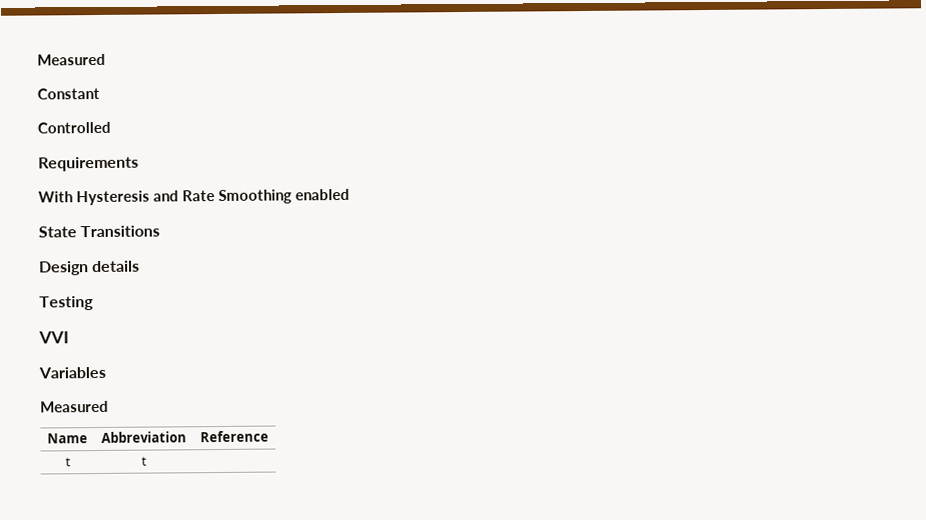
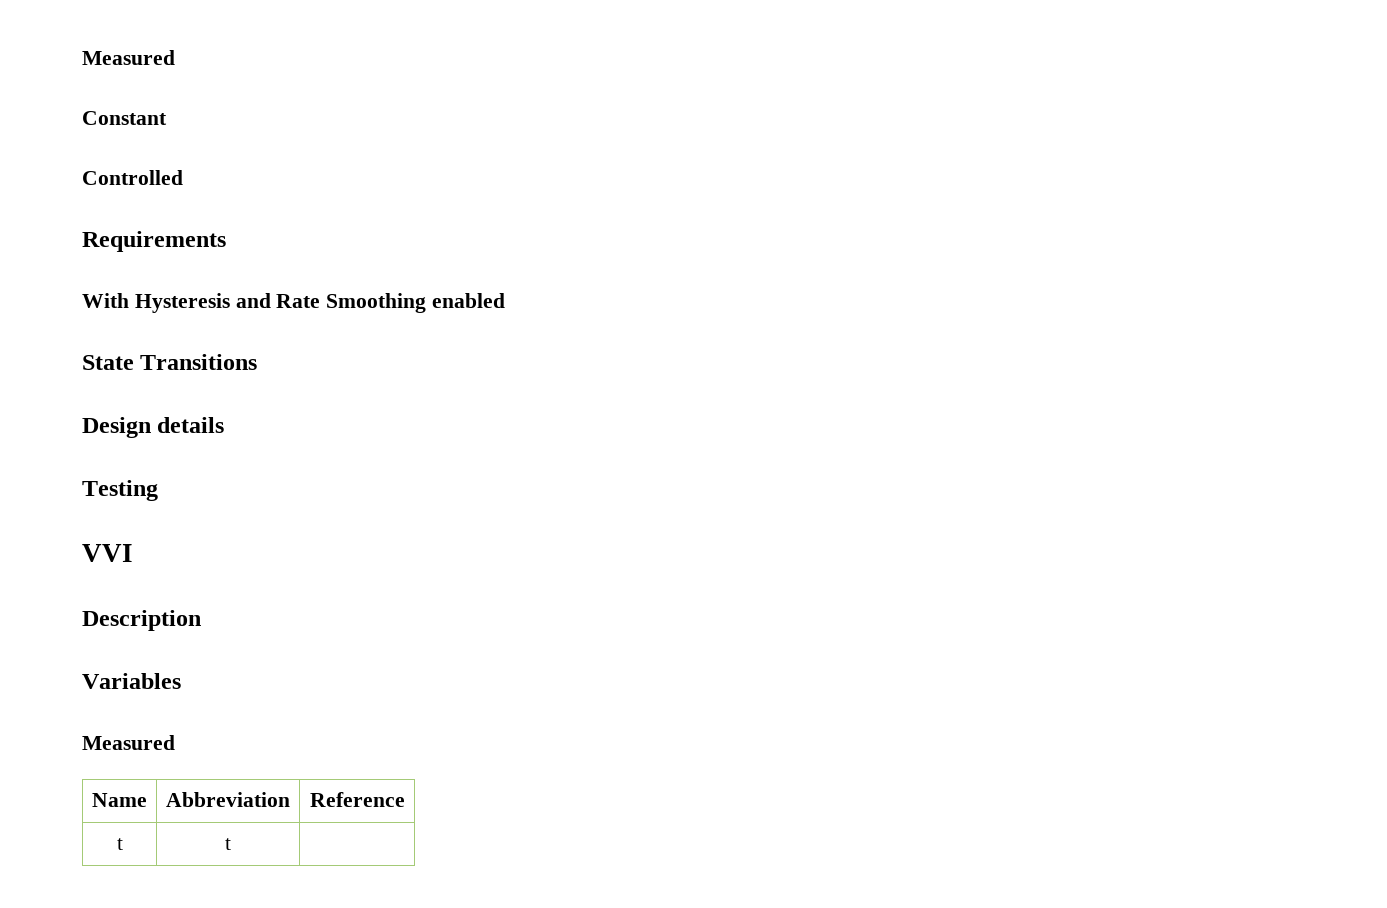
(69, 337) none -> [82,610,201,631] // Description

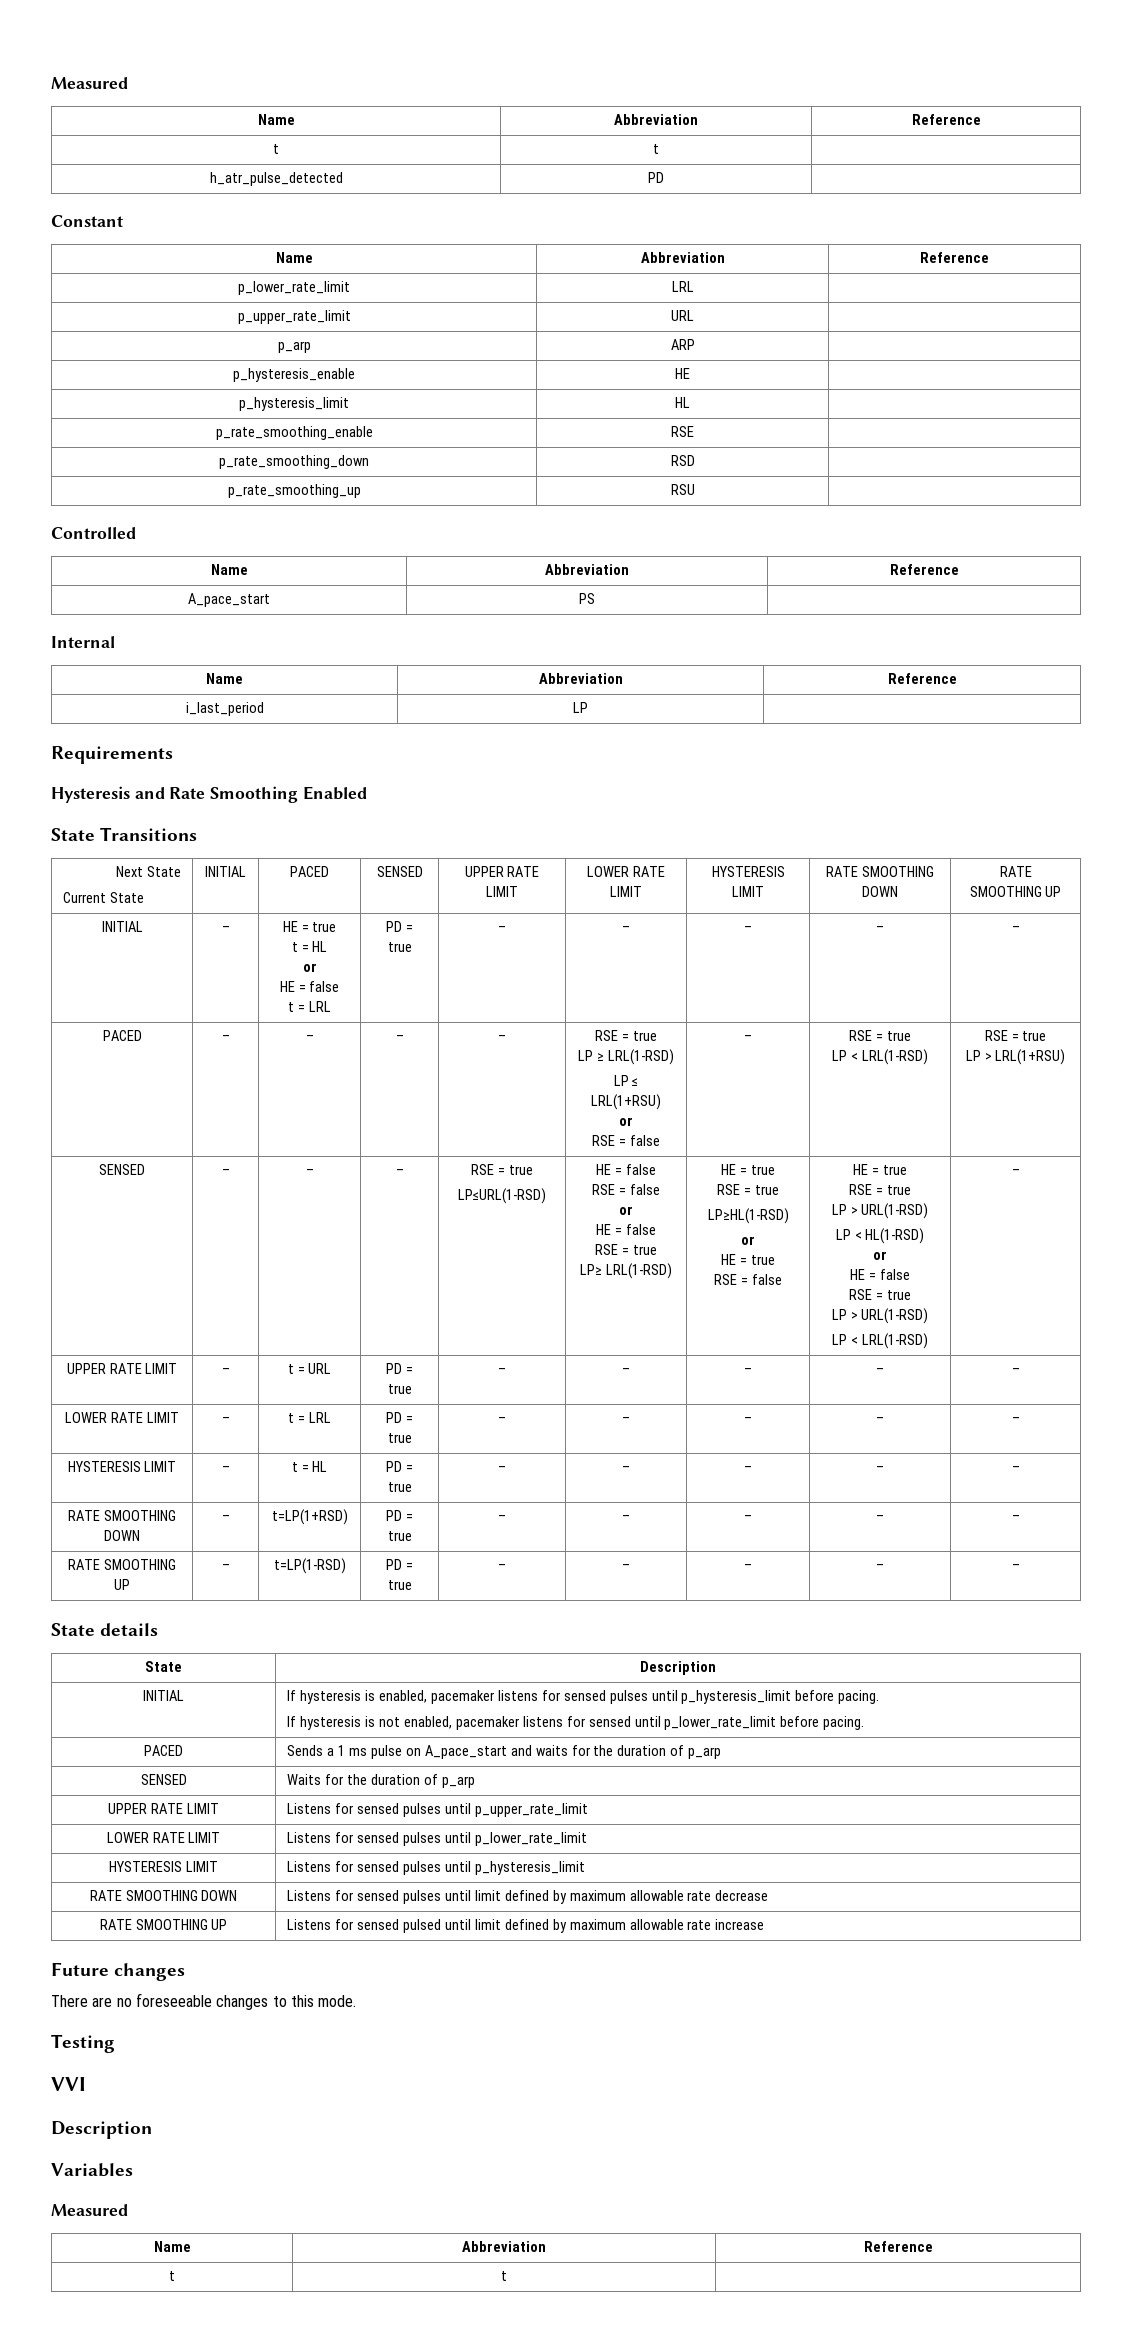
[82,50,175,65] [82,111,167,125] [82,170,183,185] Measured // Constant // Controlled -> [51,77,128,89] [257,114,295,125] [614,114,698,125] [911,114,981,125] [273,144,279,154] [653,144,659,154] [209,172,343,186] [648,172,664,183] [51,215,123,227] [275,252,313,263] [640,252,725,263] [920,252,989,263] [238,281,350,295] [671,281,694,292] [237,310,351,324] [671,310,694,321] [277,341,311,353] [670,339,695,350] [233,368,355,382] [675,368,690,379] [239,397,349,411] [675,397,690,408] [215,426,373,440] [671,426,694,437] [219,455,369,469] [670,455,695,466] [227,484,361,498] [670,484,695,495] [51,527,136,539] [210,564,248,575] [545,564,629,575] [889,564,959,575] [188,593,270,607] [579,593,595,604] [51,636,115,648] [206,673,243,684] [538,673,623,684] [887,673,957,684] [185,702,264,716] [573,702,588,713] Measured // Name | Abbreviation | Reference // t | t | // h_atr_pulse_detected | PD | // Constant // Name | Abbreviation | Reference // p_lower_rate_limit | LRL | // p_upper_rate_limit | URL | // p_arp | ARP | // p_hysteresis_enable | HE | // p_hysteresis_limit | HL | // p_rate_smoothing_enable | RSE | // p_rate_smoothing_down | RSD | // p_rate_smoothing_up | RSU | // Controlled // Name | Abbreviation | Reference // A_pace_start | PS | // Internal // Name | Abbreviation | Reference // i_last_period | LP |
[82,293,129,308] With -> (173, 755) none
[432,293,506,308] enabled -> [302,786,367,800] Enabled
[82,417,225,438] // Design details -> [115,866,181,877] [63,892,145,903] [205,866,246,877] [290,866,329,877] [376,866,423,877] [464,866,540,877] [486,886,518,897] [587,866,665,877] [610,886,642,897] [711,866,785,877] [732,886,764,897] [826,866,934,877] [862,886,898,897] [999,866,1032,877] [969,886,1062,897] [101,921,143,932] [221,926,230,932] [282,921,337,932] [291,941,328,952] [302,963,317,972] [279,981,340,992] [288,1001,331,1012] [386,921,413,932] [387,942,412,952] [498,926,506,932] [622,926,630,932] [744,926,752,932] [876,926,884,932] [1011,926,1020,932] [102,1030,142,1041] [221,1035,230,1041] [305,1035,314,1041] [395,1035,404,1041] [498,1035,506,1041] [595,1030,657,1041] [578,1049,674,1065] [613,1075,639,1086] [591,1094,661,1110] [619,1117,633,1126] [592,1135,660,1146] [744,1035,752,1041] [849,1030,911,1041] [832,1049,928,1065] [984,1030,1047,1041] [965,1049,1066,1065] [99,1164,145,1175] [221,1169,230,1175] [305,1169,314,1175] [395,1169,404,1175] [471,1164,533,1175] [458,1188,546,1204] [596,1164,656,1175] [592,1184,660,1195] [619,1206,633,1215] [596,1224,656,1235] [595,1244,657,1255] [580,1263,672,1279] [721,1164,775,1175] [717,1184,779,1195] [707,1208,789,1224] [741,1236,755,1245] [721,1254,775,1265] [714,1274,782,1285] [853,1164,907,1175] [849,1184,911,1195] [831,1203,929,1219] [835,1228,925,1244] [873,1251,887,1260] [850,1269,910,1280] [849,1289,911,1300] [831,1308,929,1324] [832,1333,928,1349] [1011,1169,1020,1175] [66,1363,178,1374] [221,1368,230,1374] [287,1363,332,1374] [386,1363,413,1374] [387,1384,412,1394] [498,1368,506,1374] [622,1368,630,1374] [744,1368,752,1374] [876,1368,884,1374] [1011,1368,1020,1374] [65,1412,179,1423] [221,1417,230,1423] [288,1412,331,1423] [386,1412,413,1423] [387,1433,412,1443] [498,1417,506,1423] [622,1417,630,1423] [744,1417,752,1423] [876,1417,884,1423] [1011,1417,1020,1423] [67,1461,177,1472] [221,1466,230,1472] [291,1461,328,1472] [386,1461,413,1472] [387,1482,412,1492] [498,1466,506,1472] [622,1466,630,1472] [744,1466,752,1472] [876,1466,884,1472] [1011,1466,1020,1472] [68,1510,176,1521] [104,1530,140,1541] [221,1515,230,1521] [271,1509,348,1525] [386,1510,413,1521] [387,1531,412,1541] [498,1515,506,1521] [622,1515,630,1521] [744,1515,752,1521] [876,1515,884,1521] [1011,1515,1020,1521] [68,1559,176,1570] [114,1579,130,1590] [221,1564,230,1570] [273,1558,346,1574] [386,1559,413,1570] [387,1580,412,1590] [498,1564,506,1570] [622,1564,630,1570] [744,1564,752,1570] [876,1564,884,1570] [1011,1564,1020,1570] [51,1623,159,1636] [145,1661,182,1672] [640,1661,716,1675] [143,1690,184,1701] [287,1690,880,1704] [287,1716,865,1730] [144,1745,183,1756] [287,1745,722,1759] [140,1774,187,1785] [287,1774,475,1788] [108,1803,219,1814] [287,1803,588,1817] [106,1832,221,1843] [287,1832,587,1846] [109,1861,218,1872] [287,1861,585,1875] [89,1890,238,1901] [287,1890,769,1904] [99,1919,228,1930] [287,1919,765,1933] [51,1962,186,1981] [51,1993,357,2010] // Next State // Current State | INITIAL | PACED | SENSED | UPPER RATE LIMIT | LOWER RATE LIMIT | HYSTERESIS LIMIT | RATE SMOOTHING DOWN | RATE SMOOTHING UP // INITIAL | – | HE = true // t = HL // or // HE = false // t = LRL | PD = true | – | – | – | – | – // PACED | – | – | – | – | RSE = true // LP ≥ LRL(1-RSD) // LP ≤ LRL(1+RSU) // or // RSE = false | – | RSE = true // LP < LRL(1-RSD) | RSE = true // LP > LRL(1+RSU) // SENSED | – | – | – | RSE = true // LP≤URL(1-RSD) | HE = false // RSE = false // or // HE = false // RSE = true // LP≥ LRL(1-RSD) | HE = true // RSE = true // LP≥HL(1-RSD) // or // HE = true // RSE = false | HE = true // RSE = true // LP > URL(1-RSD) // LP < HL(1-RSD) // or // HE = false // RSE = true // LP > URL(1-RSD) // LP < LRL(1-RSD) | – // UPPER RATE LIMIT | – | t = URL | PD = true | – | – | – | – | – // LOWER RATE LIMIT | – | t = LRL | PD = true | – | – | – | – | – // HYSTERESIS LIMIT | – | t = HL | PD = true | – | – | – | – | – // RATE SMOOTHING DOWN | – | t=LP(1+RSD) | PD = true | – | – | – | – | – // RATE SMOOTHING UP | – | t=LP(1-RSD) | PD = true | – | – | – | – | – // State details // State | Description // INITIAL | If hysteresis is enabled, pacemaker listens for sensed pulses until p_hysteresis_limit before pacing. // If hysteresis is not enabled, pacemaker listens for sensed until p_lower_rate_limit before pacing. // PACED | Sends a 1 ms pulse on A_pace_start and waits for the duration of p_arp // SENSED | Waits for the duration of p_arp // UPPER RATE LIMIT | Listens for sensed pulses until p_upper_rate_limit // LOWER RATE LIMIT | Listens for sensed pulses until p_lower_rate_limit // HYSTERESIS LIMIT | Listens for sensed pulses until p_hysteresis_limit // RATE SMOOTHING DOWN | Listens for sensed pulses until limit defined by maximum allowable rate decrease // RATE SMOOTHING UP | Listens for sensed pulsed until limit defined by maximum allowable rate increase // Future changes // There are no foreseeable changes to this mode.

